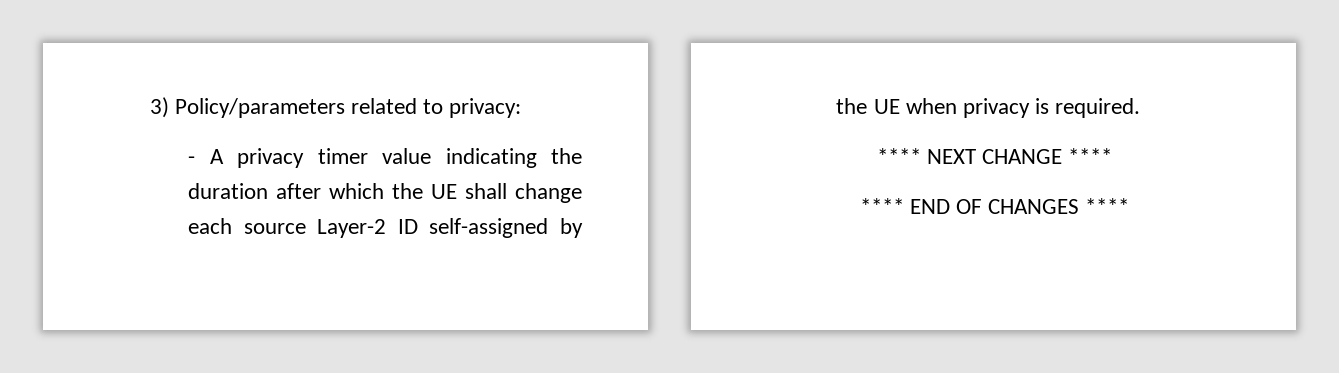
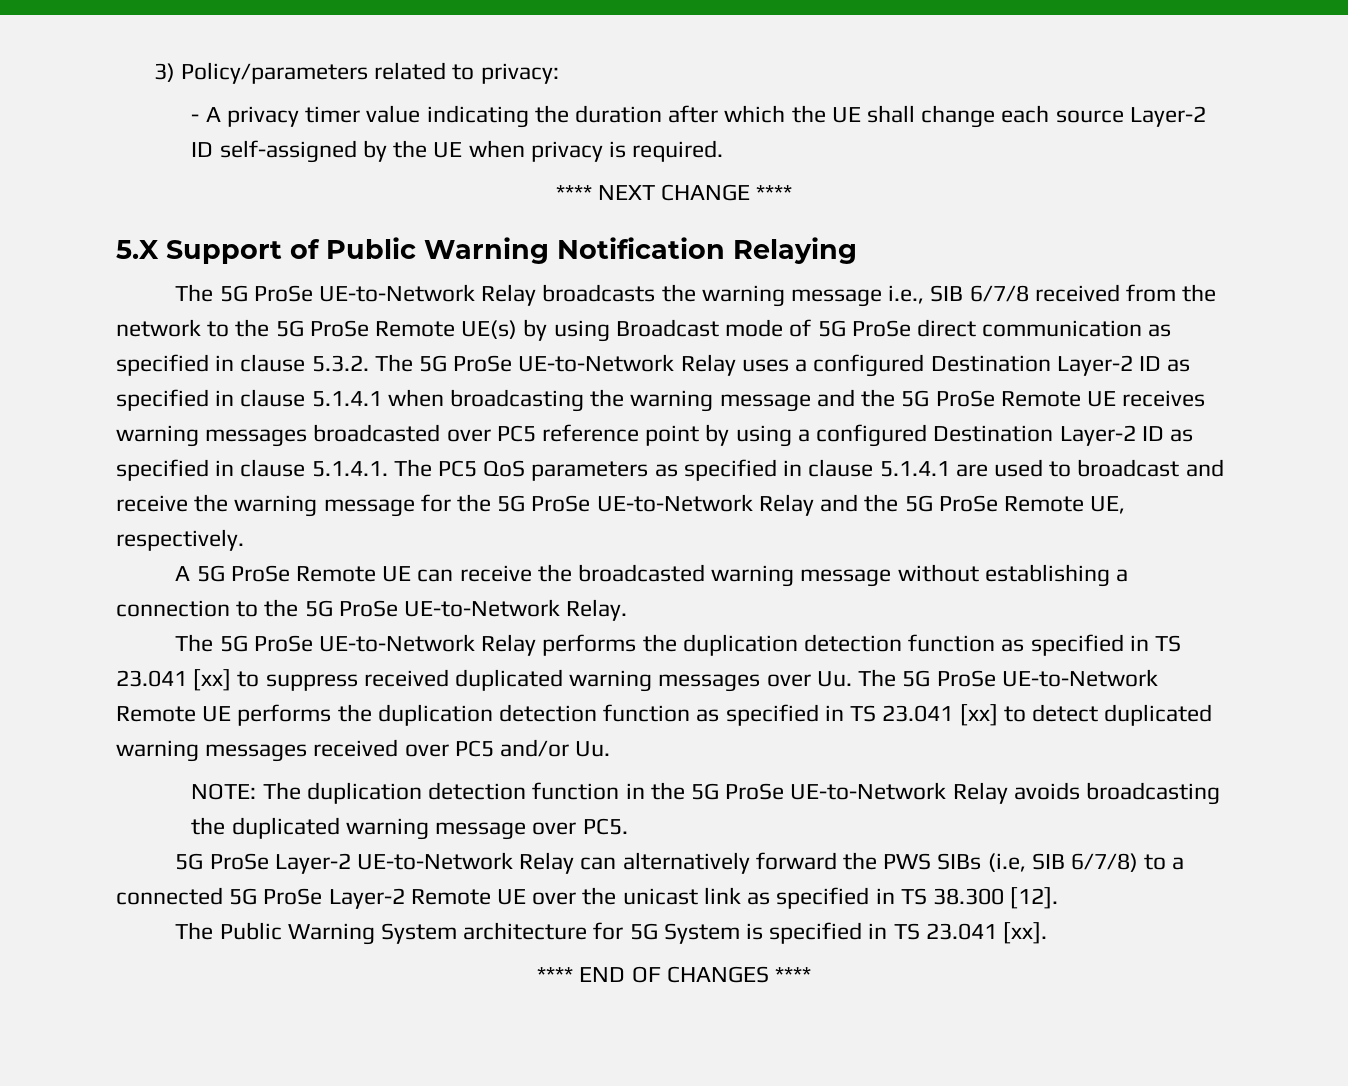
(1113, 156) none -> [116,237,857,264] [175,284,1217,307] [116,319,1172,342] [116,354,1191,377] [116,389,1206,412] [116,424,1193,447] [116,459,1224,481] [116,494,1126,517] [116,529,244,551] [175,564,1129,587] [116,599,628,621] [175,634,1182,656] [116,669,1158,692] [116,704,1213,726] [116,739,611,762] [191,782,1220,805] [191,817,628,840] [175,852,1185,874] [116,887,1059,909] [175,922,1048,945] // 5.X Support of Public Warning Notification Relaying // The 5G ProSe UE-to-Network Relay broadcasts the warning message i.e., SIB 6/7/8 received from the network to the 5G ProSe Remote UE(s) by using Broadcast mode of 5G ProSe direct communication as specified in clause 5.3.2. The 5G ProSe UE-to-Network Relay uses a configured Destination Layer-2 ID as specified in clause 5.1.4.1 when broadcasting the warning message and the 5G ProSe Remote UE receives warning messages broadcasted over PC5 reference point by using a configured Destination Layer-2 ID as specified in clause 5.1.4.1. The PC5 QoS parameters as specified in clause 5.1.4.1 are used to broadcast and receive the warning message for the 5G ProSe UE-to-Network Relay and the 5G ProSe Remote UE, respectively. // A 5G ProSe Remote UE can receive the broadcasted warning message without establishing a connection to the 5G ProSe UE-to-Network Relay. // The 5G ProSe UE-to-Network Relay performs the duplication detection function as specified in TS 23.041 [xx] to suppress received duplicated warning messages over Uu. The 5G ProSe UE-to-Network Remote UE performs the duplication detection function as specified in TS 23.041 [xx] to detect duplicated warning messages received over PC5 and/or Uu. // NOTE: The duplication detection function in the 5G ProSe UE-to-Network Relay avoids broadcasting the duplicated warning message over PC5. // 5G ProSe Layer-2 UE-to-Network Relay can alternatively forward the PWS SIBs (i.e, SIB 6/7/8) to a connected 5G ProSe Layer-2 Remote UE over the unicast link as specified in TS 38.300 [12]. // The Public Warning System architecture for 5G System is specified in TS 23.041 [xx].

